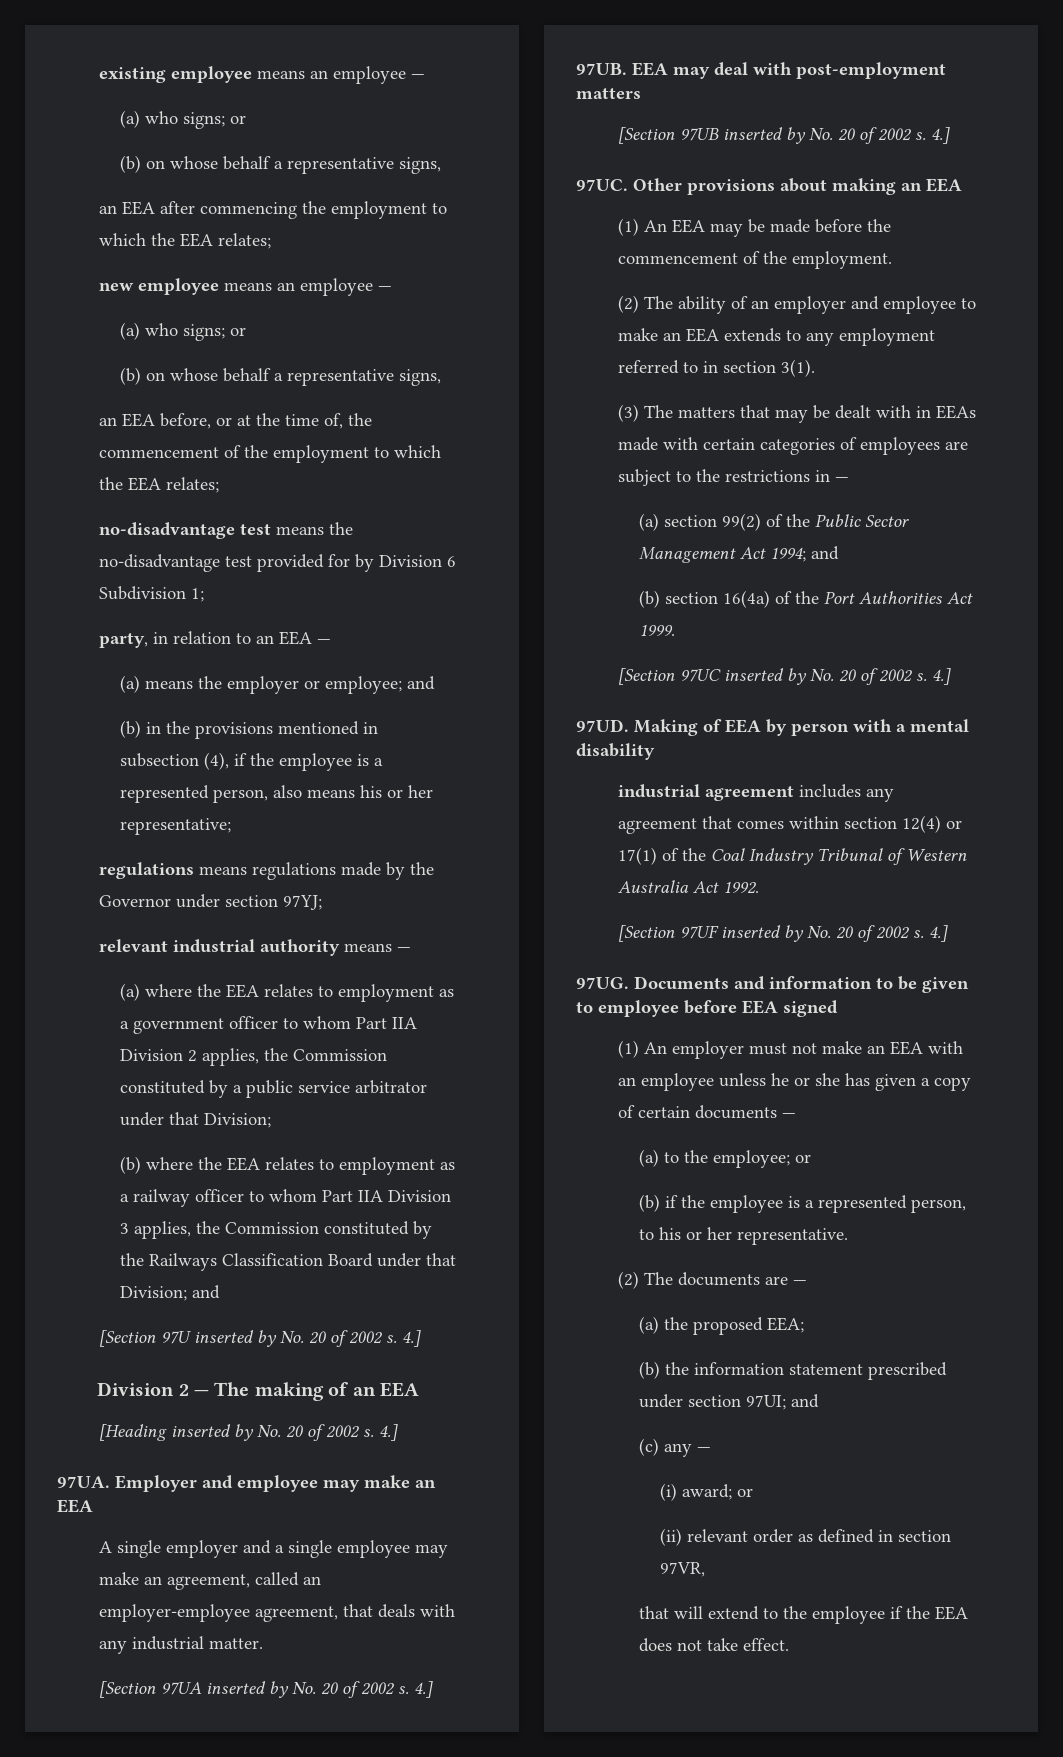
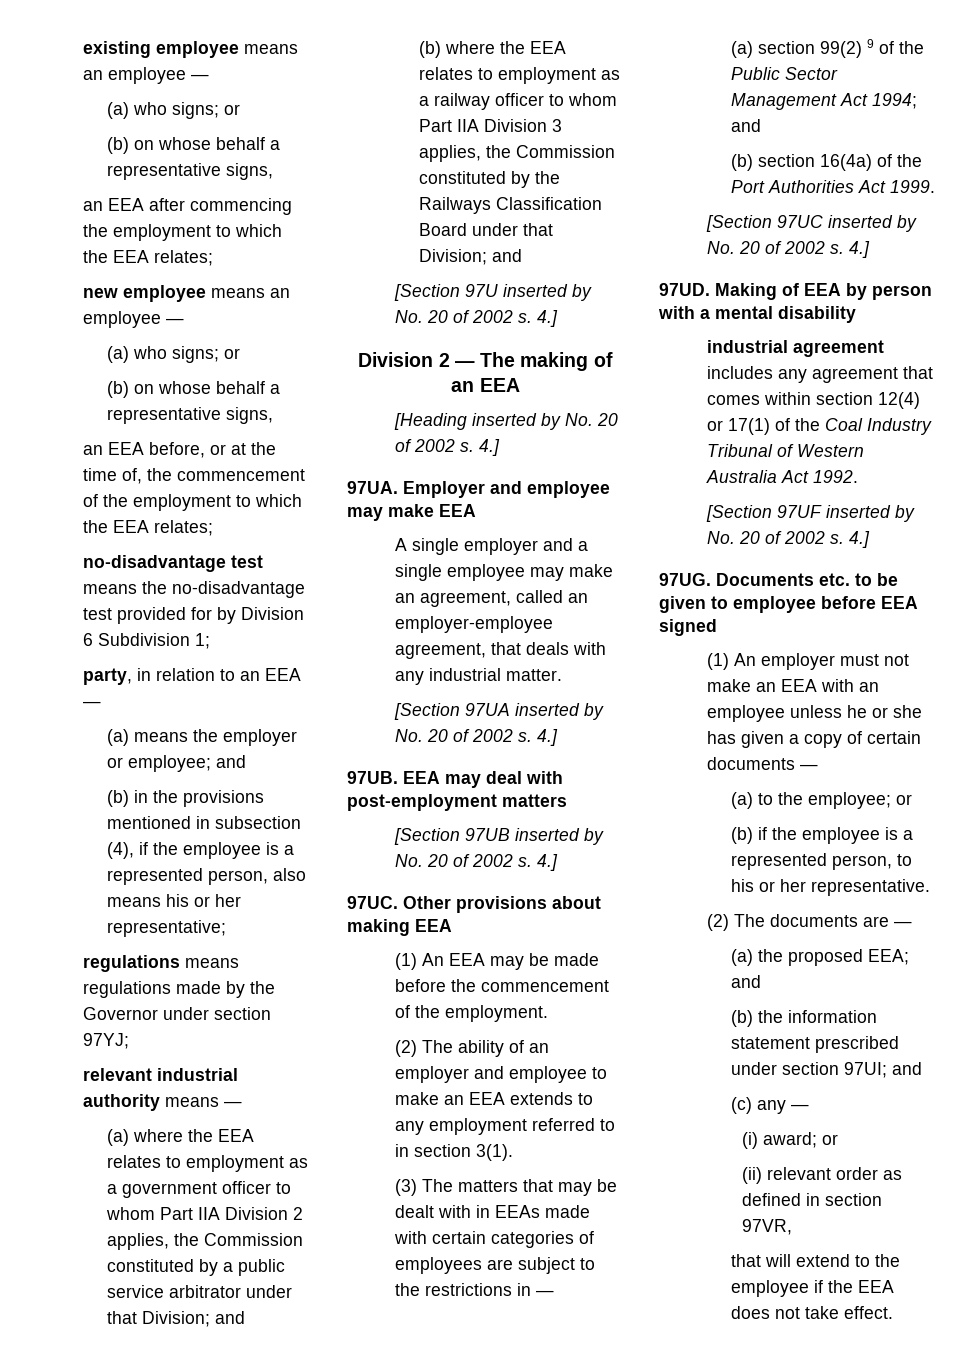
(272, 1120) none -> [215,1311,246,1324] and
[415,1479,436,1488] an -> (434, 510) none
[901,182,922,191] an -> (410, 927) none
(762, 522) none -> [867,39,875,48] 9
[734,976,872,990] and information -> [819,573,850,586] etc.
(805, 1325) none -> [731,975,762,988] and

